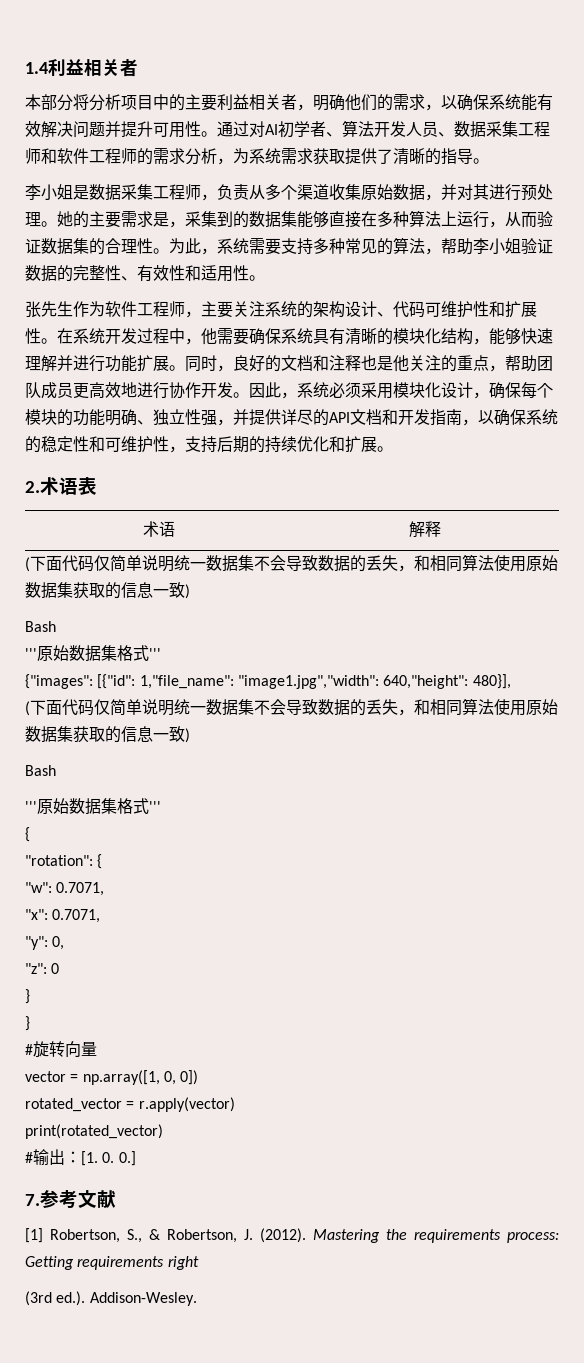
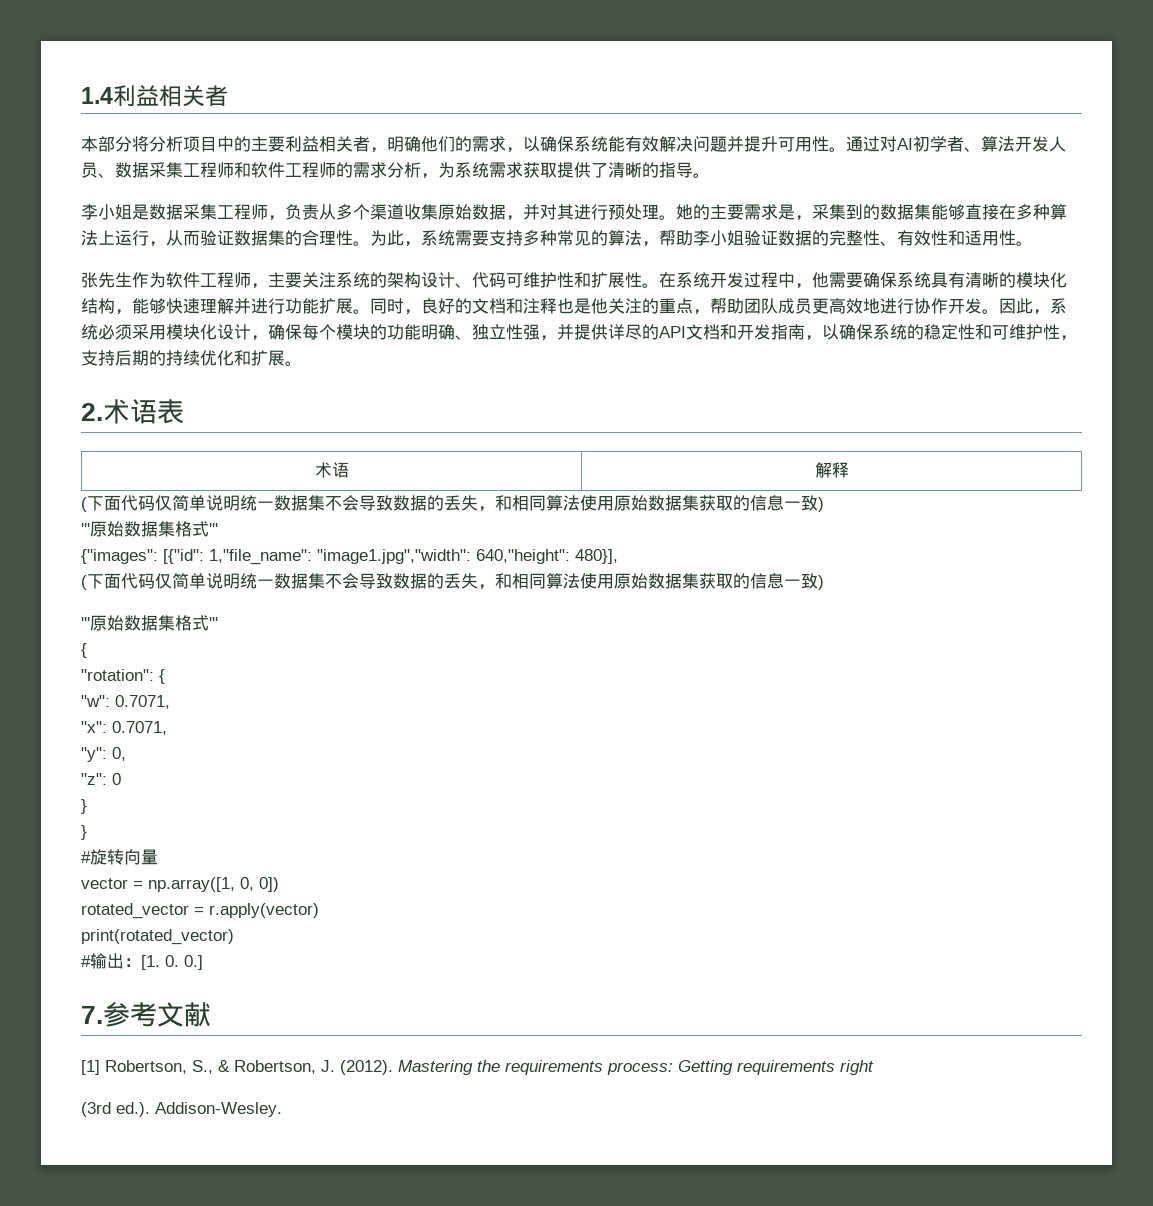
[25,621,56,632] // Bash -> (824, 504) none
[25,765,56,776] // Bash -> (824, 582) none

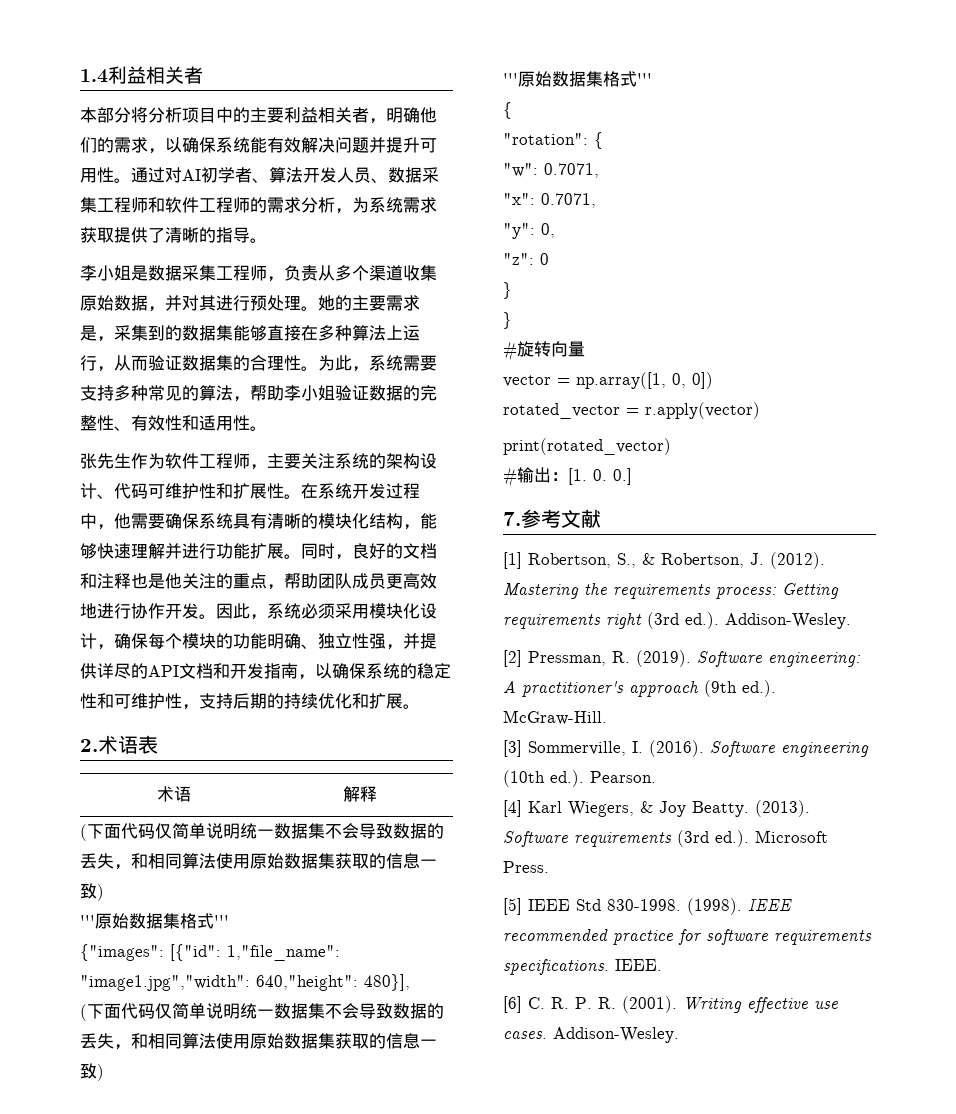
(874, 1067) // -> (642, 621) none
(282, 1109) none -> [503,650,861,667] [503,680,776,697] [503,710,607,725] [503,740,869,757] [503,770,656,787] [503,800,810,817] [503,830,828,847] [503,861,549,873] [503,898,792,915] [503,929,872,945] [503,959,662,975] [503,996,838,1013] [503,1027,679,1043] // [2] Pressman, R. (2019). Software engineering: A practitioner's approach (9th ed.). McGraw-Hill. // [3] Sommerville, I. (2016). Software engineering (10th ed.). Pearson. // [4] Karl Wiegers, & Joy Beatty. (2013). Software requirements (3rd ed.). Microsoft Press. // [5] IEEE Std 830-1998. (1998). IEEE recommended practice for software requirements specifications. IEEE. // [6] C. R. P. R. (2001). Writing effective use cases. Addison-Wesley.

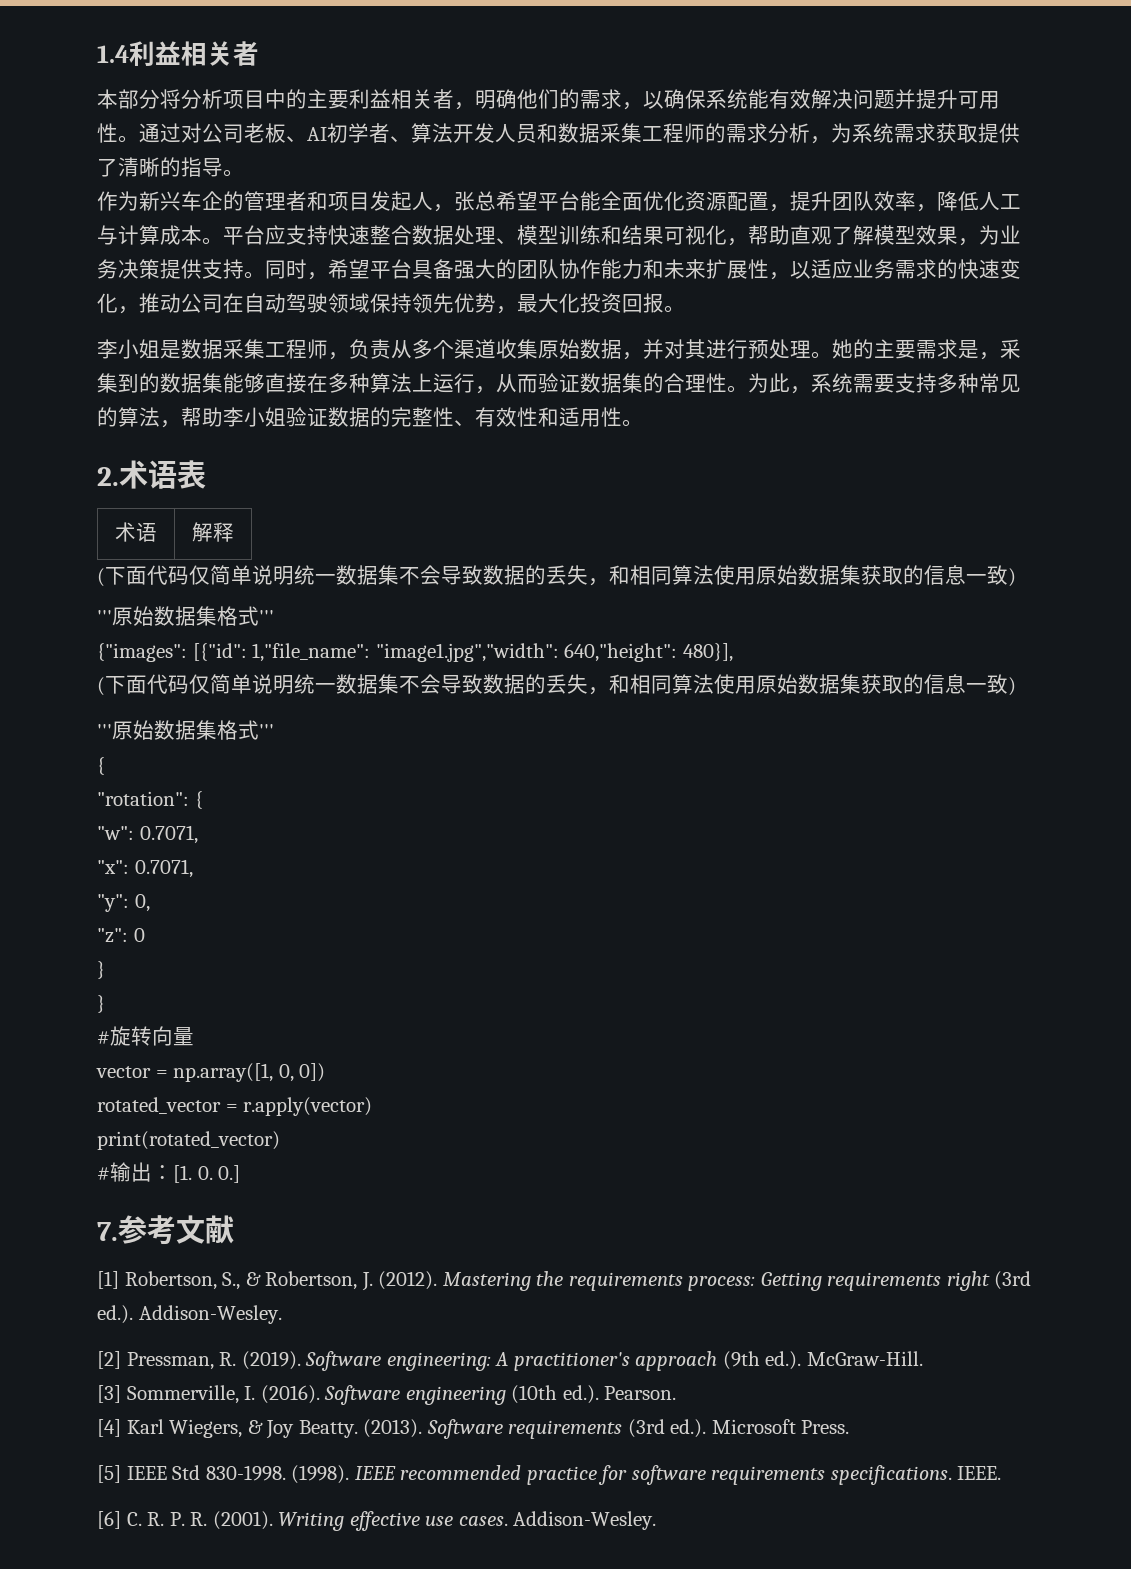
(182, 175) none -> [202,123,307,143] 公司老板、
[371,167,439,183] [80,197,250,213] 、数据采集工程师和软件工程师 -> [537,123,705,143] 和数据采集工程师
(267, 240) none -> [97,191,1021,212] [97,225,1021,246] [97,259,1021,280] [97,293,685,314] // 作为新兴车企的管理者和项目发起人，张总希望平台能全面优化资源配置，提升团队效率，降低人工与计算成本。平台应支持快速整合数据处理、模型训练和结果可视化，帮助直观了解模型效果，为业务决策提供支持。同时，希望平台具备强大的团队协作能力和未来扩展性，以适应业务需求的快速变化，推动公司在自动驾驶领域保持领先优势，最大化投资回报。
[80,453,437,470] [80,483,420,499] [80,513,437,530] [80,543,437,560] [80,573,437,590] [80,603,437,620] [80,633,437,650] [80,663,451,680] [80,693,420,710] // 张先生作为软件工程师，主要关注系统的架构设计、代码可维护性和扩展性。在系统开发过程中，他需要确保系统具有清晰的模块化结构，能够快速理解并进行功能扩展。同时，良好的文档和注释也是他关注的重点，帮助团队成员更高效地进行协作开发。因此，系统必须采用模块化设计，确保每个模块的功能明确、独立性强，并提供详尽的API文档和开发指南，以确保系统的稳定性和可维护性，支持后期的持续优化和扩展。 -> (643, 423) none

